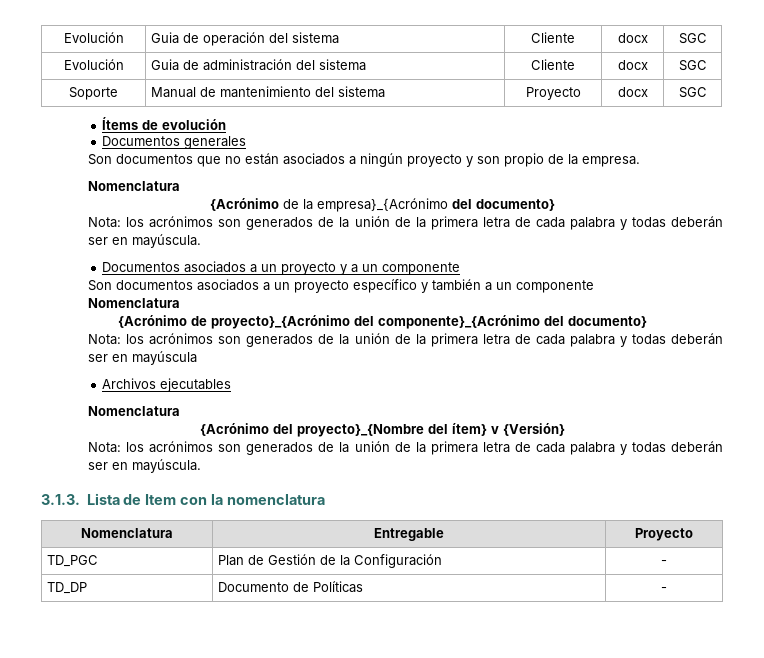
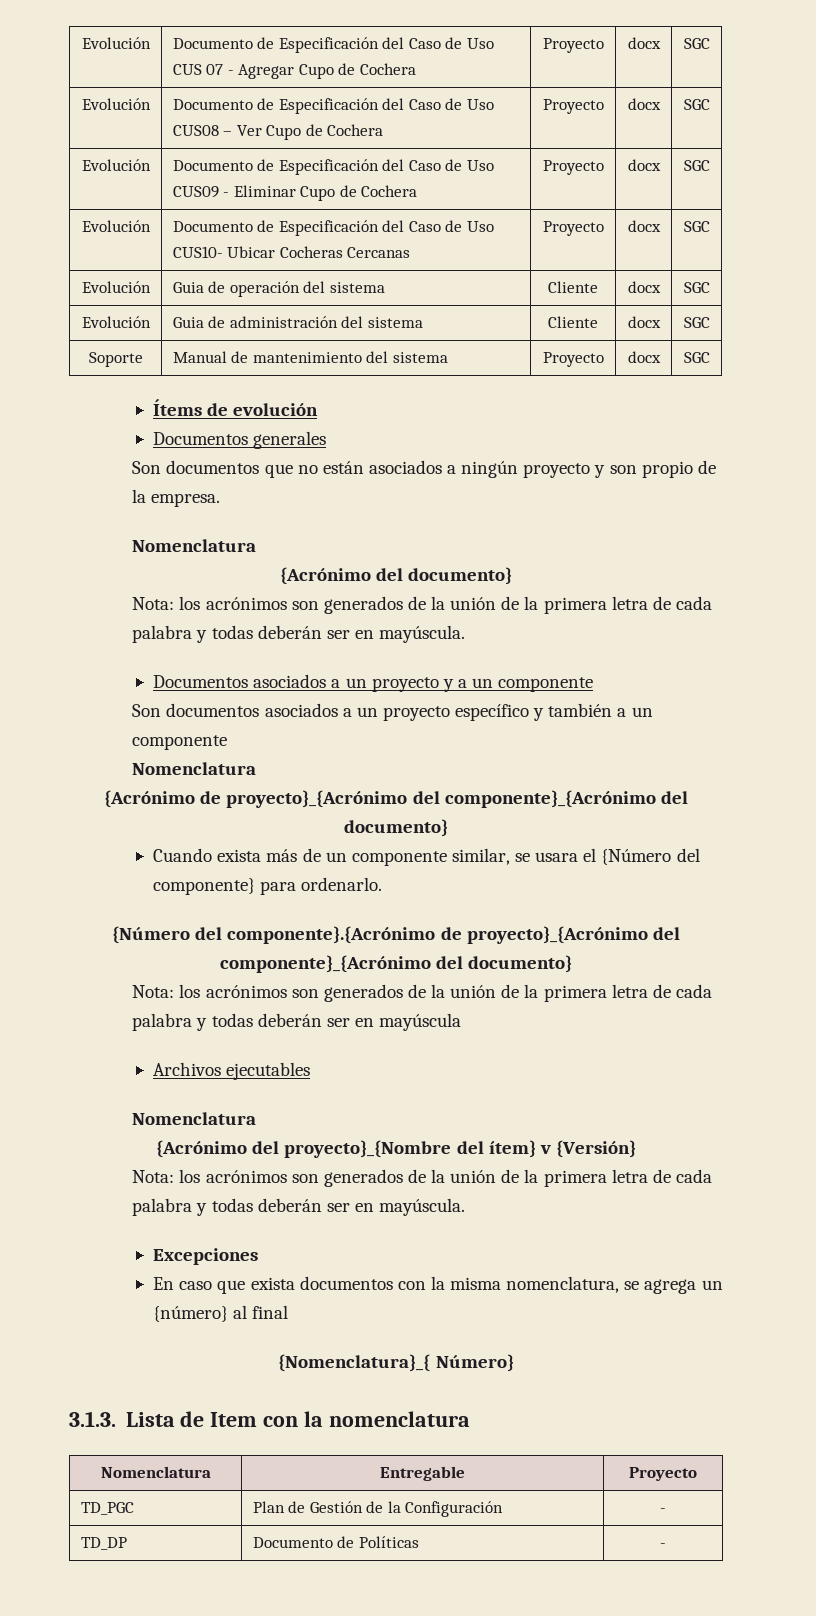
[63,32,124,43] Evolución -> [81,37,151,49] [172,37,495,53] [172,63,417,79] [542,38,604,53] [627,37,661,49] [683,38,710,49] [81,98,151,110] [172,98,495,114] [172,124,384,140] [542,99,604,114] [627,98,661,110] [683,99,710,110] [81,159,151,171] [172,159,495,175] [172,185,418,201] [542,160,604,175] [627,159,661,171] [683,160,710,171] [81,220,151,232] [172,220,495,236] [172,246,411,258] [542,221,604,236] [627,220,661,232] [683,221,710,232] [81,281,151,293] Evolución | Documento de Especificación del Caso de Uso CUS 07 - Agregar Cupo de Cochera | Proyecto | docx | SGC // Evolución | Documento de Especificación del Caso de Uso CUS08 – Ver Cupo de Cochera | Proyecto | docx | SGC // Evolución | Documento de Especificación del Caso de Uso CUS09 - Eliminar Cupo de Cochera | Proyecto | docx | SGC // Evolución | Documento de Especificación del Caso de Uso CUS10- Ubicar Cocheras Cercanas | Proyecto | docx | SGC // Evolución
[282,198,448,212] de la empresa}_{Acrónimo -> (371, 576) none
(647, 322) none -> [153,848,700,866] [153,877,383,895] [112,926,680,944] [219,955,573,973] // Cuando exista más de un componente similar, se usara el {Número del componente} para ordenarlo. // {Número del componente}.{Acrónimo de proyecto}_{Acrónimo del componente}_{Acrónimo del documento}
(202, 466) none -> [153,1248,259,1265] [153,1276,723,1294] [153,1305,289,1322] [278,1354,514,1372] // Excepciones // En caso que exista documentos con la misma nomenclatura, se agrega un {número} al final // {Nomenclatura}_{ Número}

